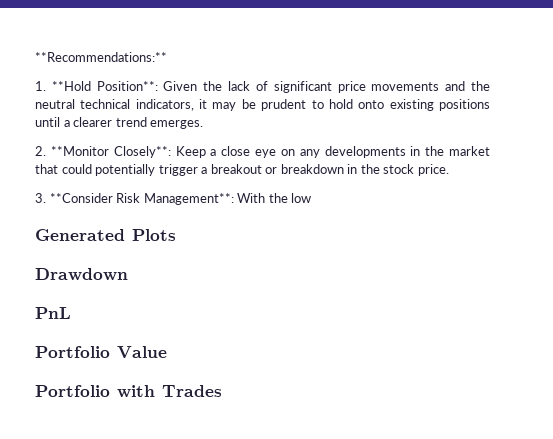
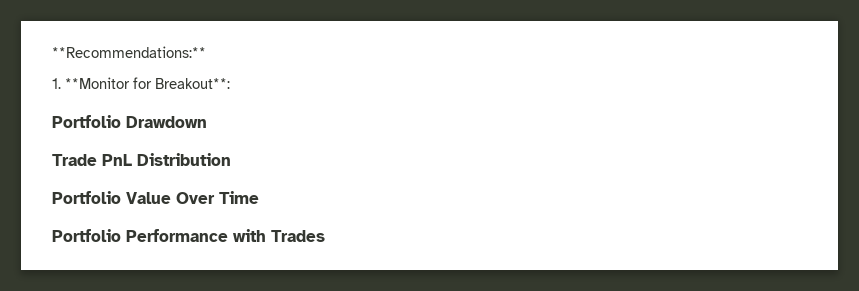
[51,81,490,93] [35,99,491,111] [35,117,204,129] [35,146,490,158] [35,164,449,176] [35,193,312,205] [35,229,176,241] **Hold Position**: Given the lack of significant price movements and the neutral technical indicators, it may be prudent to hold onto existing positions until a clearer trend emerges. // 2. **Monitor Closely**: Keep a close eye on any developments in the market that could potentially trigger a breakout or breakdown in the stock price. // 3. **Consider Risk Management**: With the low // Generated Plots // -> [65,77,230,89] [52,115,121,128] **Monitor for Breakout**: // Portfolio
(128, 274) none -> [52,154,97,166] Trade
(71, 313) none -> [137,153,231,166] Distribution
[35,385,110,397] // Portfolio -> [176,191,259,204] [52,229,228,242] Over Time // Portfolio Performance

